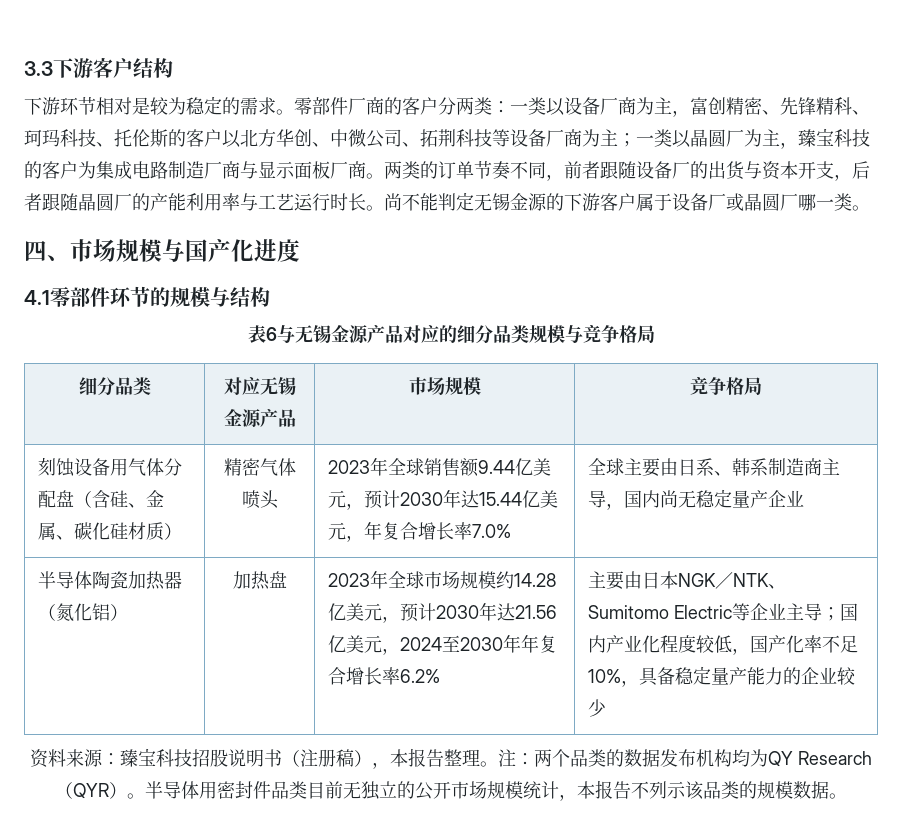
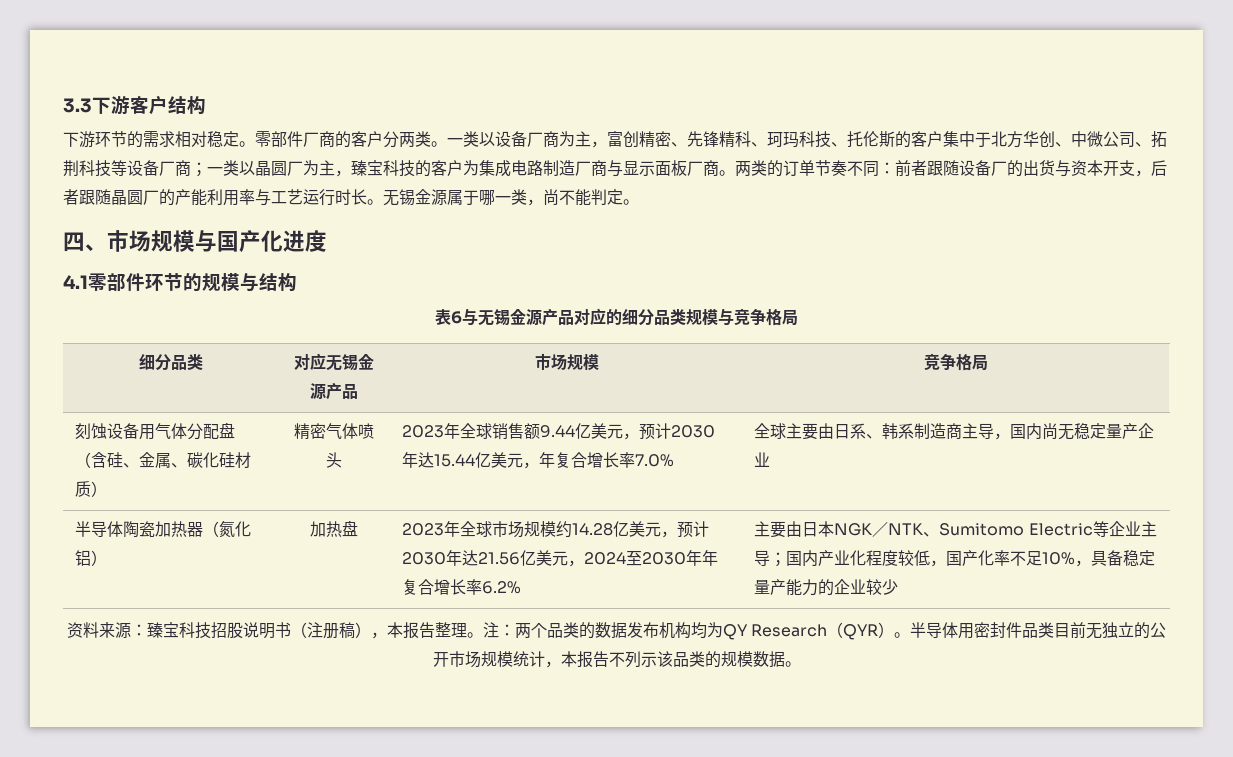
[96,96,276,115] 相对是较为稳定的需求 -> [127,131,239,148] 的需求相对稳定
[492,101,510,113] ： -> [431,141,447,147] 。
[222,130,241,148] 以 -> [943,131,991,147] 集中于
[582,129,618,147] 为主 -> (191, 168) none
[546,174,564,181] ， -> [879,162,895,174] ：
[384,192,852,211] 尚不能判定无锡金源的下游客户属于设备厂或晶圆厂哪一类 -> [383,189,623,206] 无锡金源属于哪一类，尚不能判定

